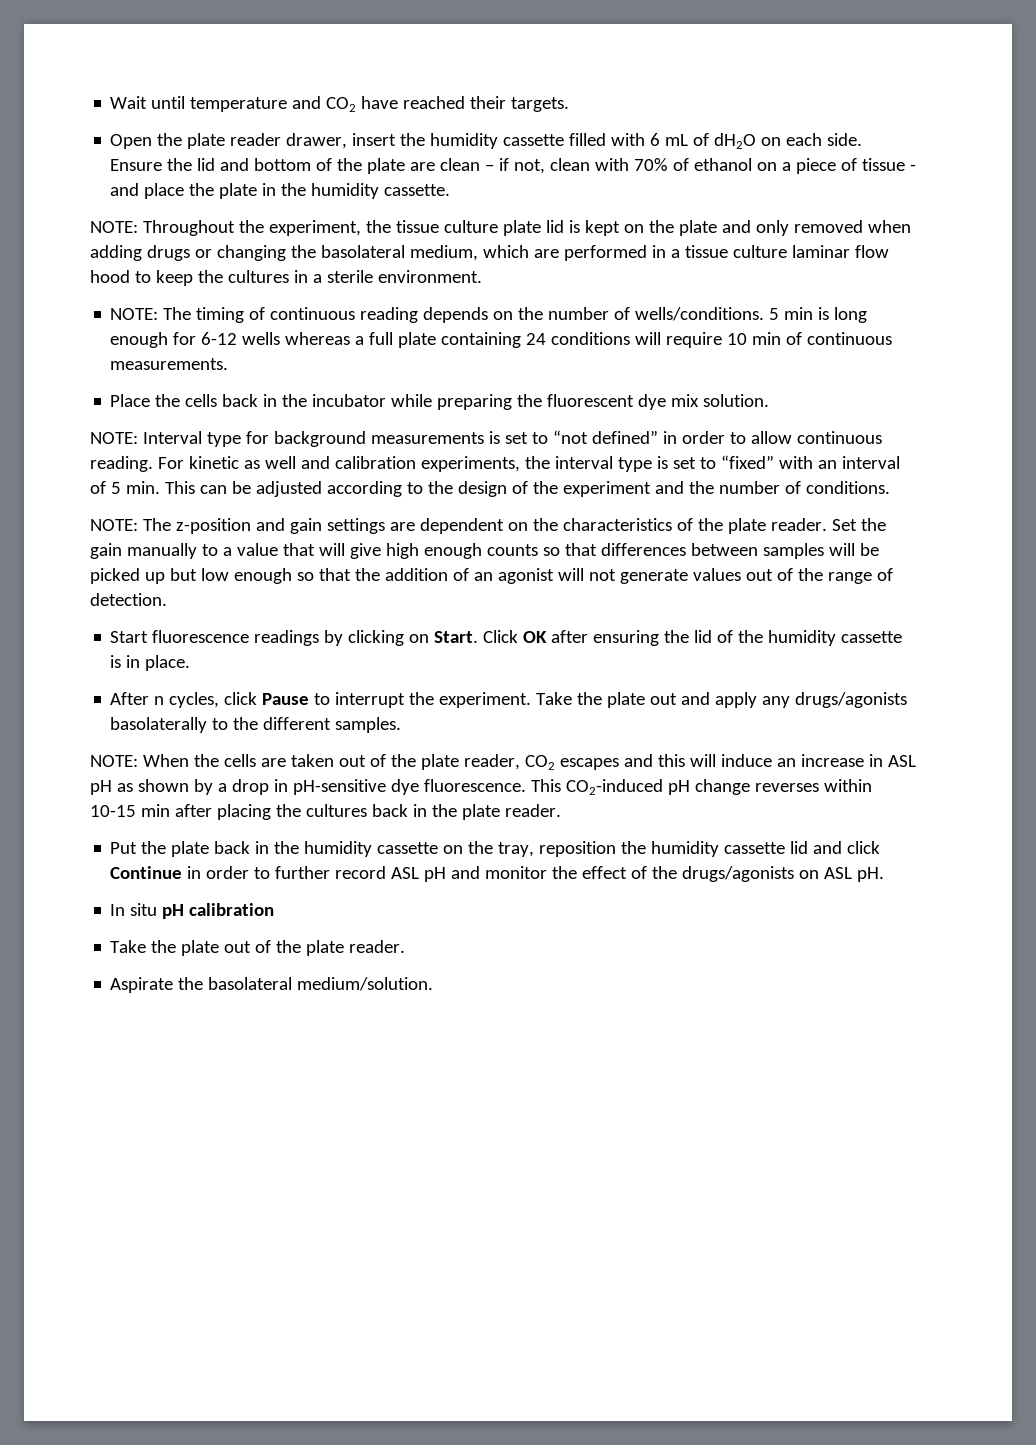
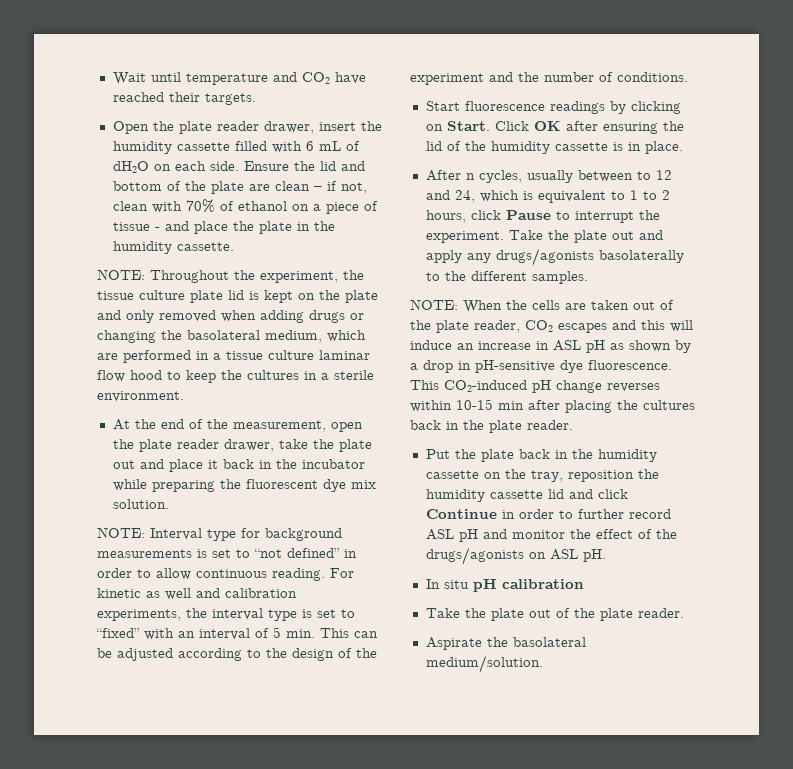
[110,307,868,323] [110,332,893,348] [110,358,229,370] [110,394,218,407] NOTE: The timing of continuous reading depends on the number of wells/conditions. 5 min is long enough for 6-12 wells whereas a full plate containing 24 conditions will require 10 min of continuous measurements. // Place the cells -> [112,419,363,432] [112,439,372,452] [112,459,218,472] At the end of the measurement, open the plate reader drawer, take the plate out and place it
[90,518,886,534] [90,543,879,559] [90,568,893,584] [90,593,167,606] // NOTE: The z-position and gain settings are dependent on the characteristics of the plate reader. Set the gain manually to a value that will give high enough counts so that differences between samples will be picked up but low enough so that the addition of an agonist will not generate values out of the range of detection. -> (688, 77) none
(220, 700) none -> [526,170,672,183] [425,190,670,203] [425,210,466,223] usually between to 12 and 24, which is equivalent to 1 to 2 hours,

